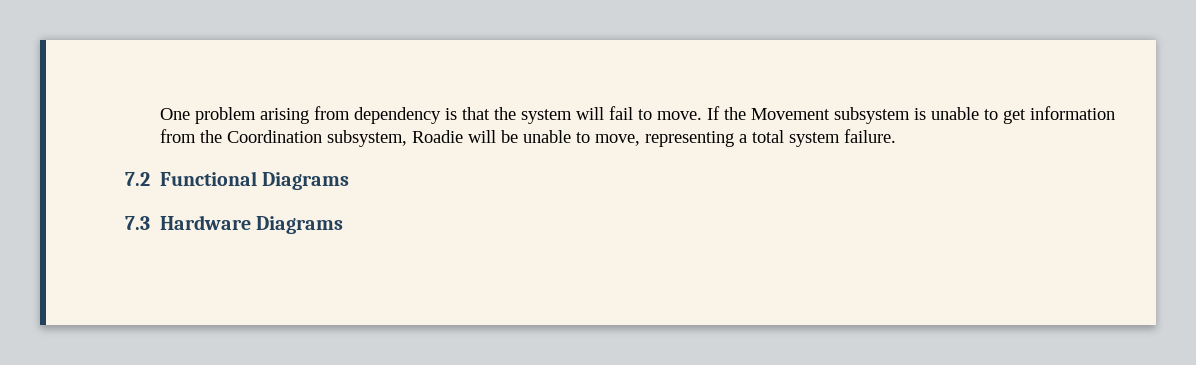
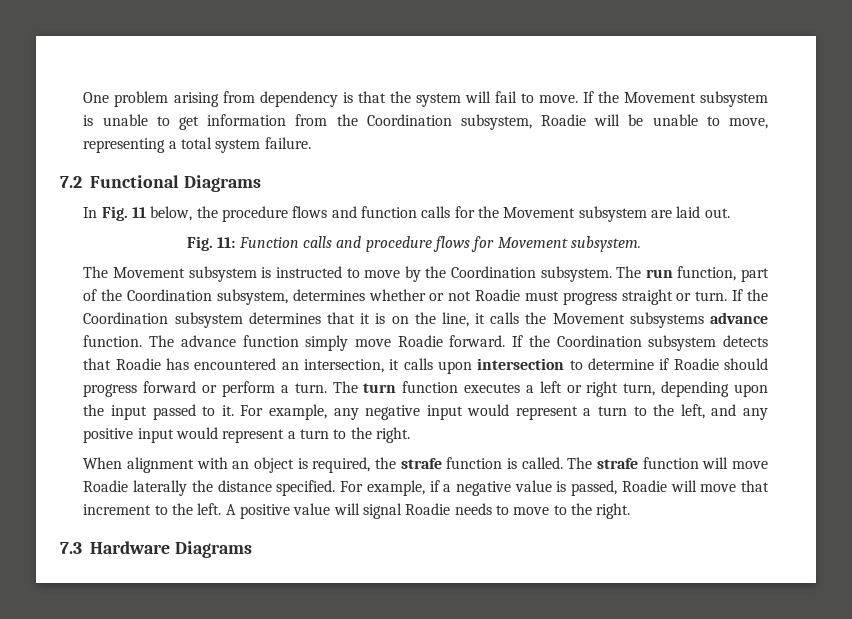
(349, 181) none -> [83,206,730,222] [187,236,641,252] [83,266,769,282] [83,289,768,305] [83,312,768,328] [83,335,768,351] [83,358,768,374] [83,381,769,397] [83,404,769,420] [83,427,411,443] [83,457,769,473] [83,480,770,496] [83,503,631,519] // In Fig. 11 below, the procedure flows and function calls for the Movement subsystem are laid out. // Fig. 11: Function calls and procedure flows for Movement subsystem. // The Movement subsystem is instructed to move by the Coordination subsystem. The run function, part of the Coordination subsystem, determines whether or not Roadie must progress straight or turn. If the Coordination subsystem determines that it is on the line, it calls the Movement subsystems advance function. The advance function simply move Roadie forward. If the Coordination subsystem detects that Roadie has encountered an intersection, it calls upon intersection to determine if Roadie should progress forward or perform a turn. The turn function executes a left or right turn, depending upon the input passed to it. For example, any negative input would represent a turn to the left, and any positive input would represent a turn to the right. // When alignment with an object is required, the strafe function is called. The strafe function will move Roadie laterally the distance specified. For example, if a negative value is passed, Roadie will move that increment to the left. A positive value will signal Roadie needs to move to the right.

